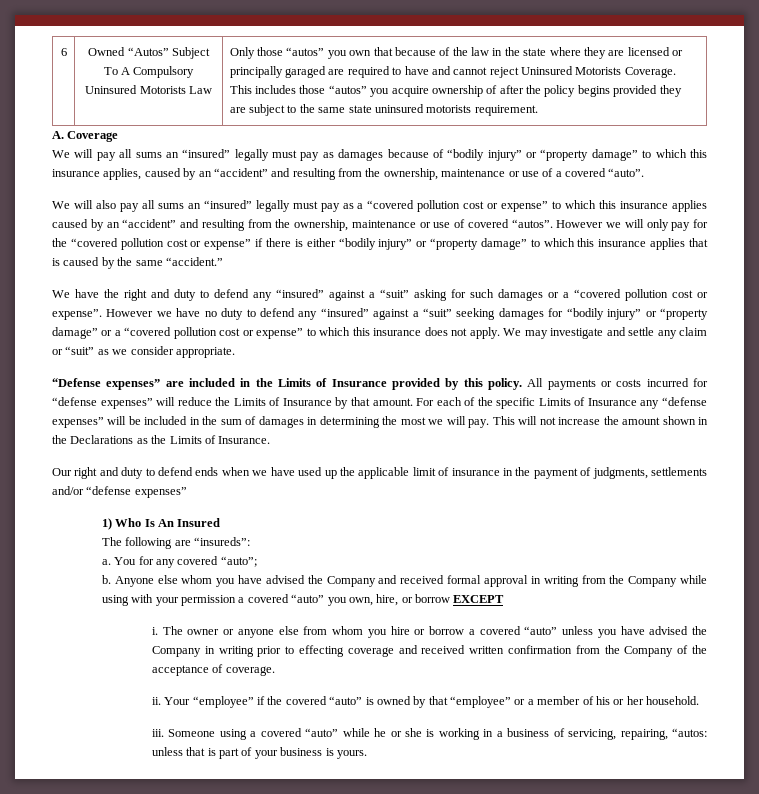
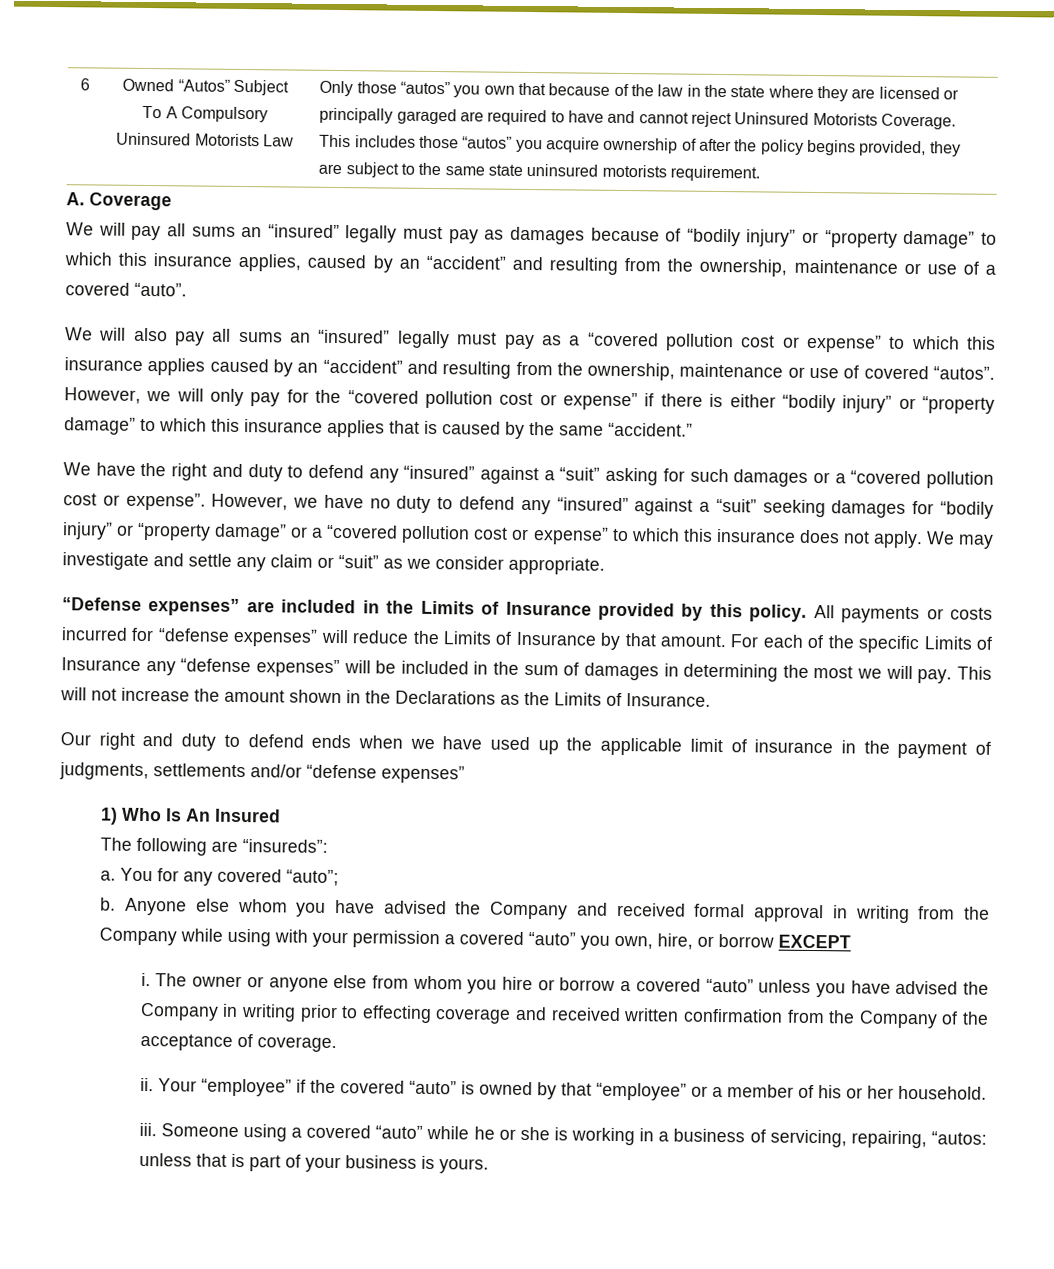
[613,85,658,97] provided -> [859,140,927,157] provided,
[556,220,604,228] However -> [64,387,141,404] However,
[106,309,154,317] However -> [211,493,289,511] However,

